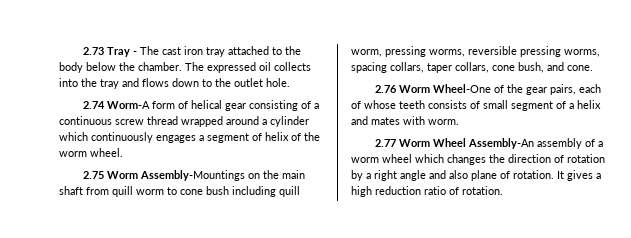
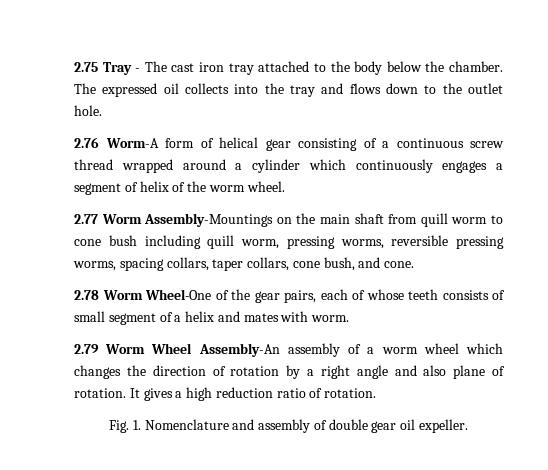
[83,47,105,55] 2.73 -> [74,62,98,72] 2.75
[83,101,106,109] 2.74 -> [74,137,99,148] 2.76
[83,171,105,179] 2.75 -> [74,214,98,224] 2.77
[375,85,398,93] 2.76 -> [74,290,99,300] 2.78
[375,139,397,147] 2.77 -> [74,344,99,354] 2.79
(503, 190) none -> [108,419,469,433] // Fig. 1. Nomenclature and assembly of double gear oil expeller.

